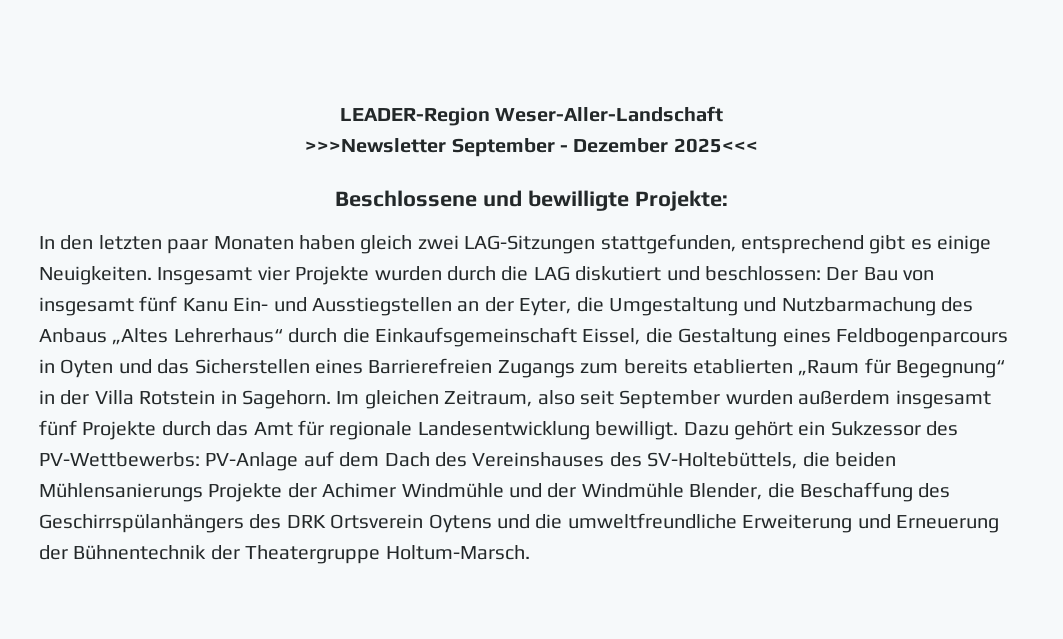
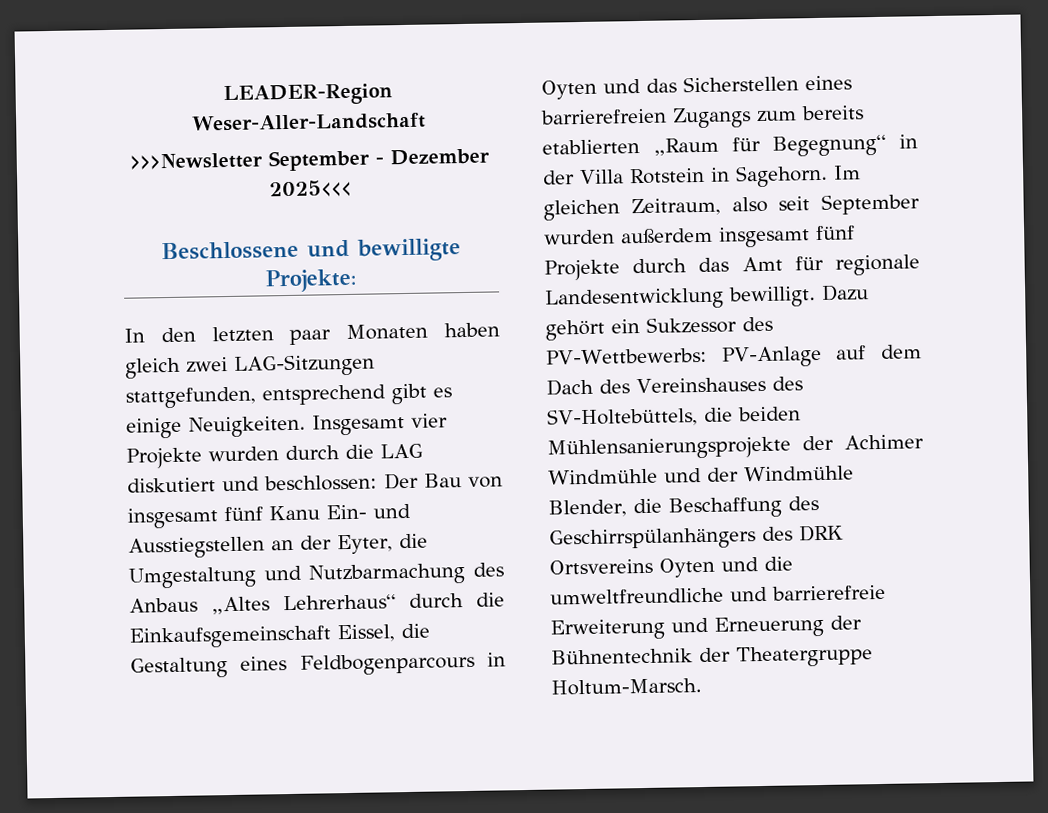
[368,358,493,374] Barrierefreien -> [540,108,667,125] barrierefreien
[39,483,283,502] Mühlensanierungs Projekte -> [547,436,791,461] Mühlensanierungsprojekte
[330,514,492,533] Ortsverein Oytens -> [549,557,715,578] Ortsvereins Oyten
(737, 521) none -> [730,584,886,602] und barrierefreie

